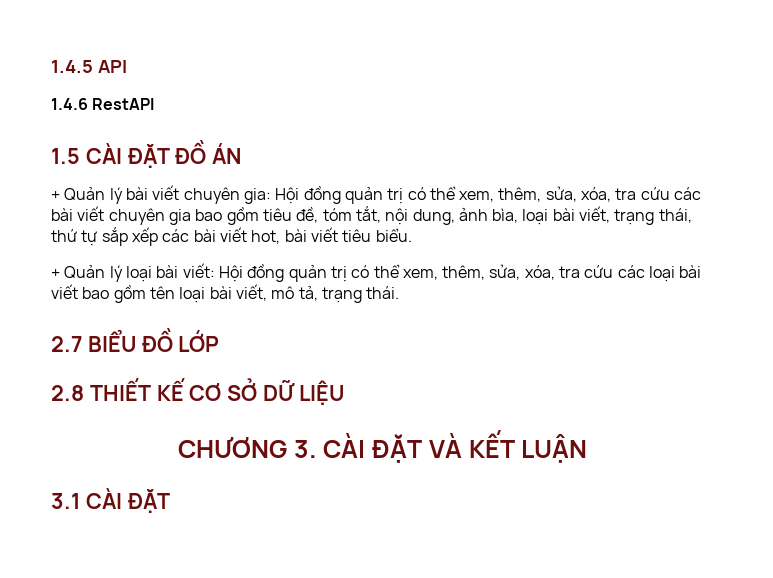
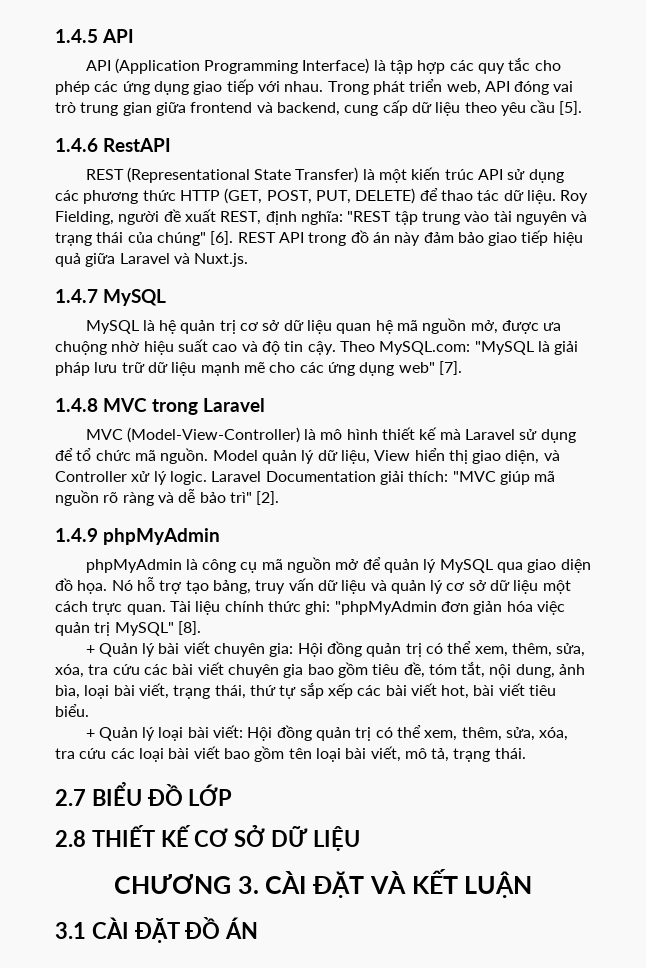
[51,98,155,110] [51,140,242,168] 1.4.6 RestAPI // 1.5 CÀI ĐẶT ĐỒ ÁN -> [85,58,561,74] [55,79,574,95] [55,100,583,116] [55,138,171,152] [85,167,564,183] [55,188,589,204] [55,209,588,225] [55,230,583,246] [55,253,249,267] [55,289,166,306] [85,318,562,334] [55,339,579,355] [55,361,462,376] [55,398,265,415] [85,427,576,443] [55,448,560,464] [55,471,556,485] [55,489,280,506] [55,528,220,545] [85,557,591,573] [55,577,571,594] [55,601,565,615] [55,621,201,636] API (Application Programming Interface) là tập hợp các quy tắc cho phép các ứng dụng giao tiếp với nhau. Trong phát triển web, API đóng vai trò trung gian giữa frontend và backend, cung cấp dữ liệu theo yêu cầu [5]. // 1.4.6 RestAPI // REST (Representational State Transfer) là một kiến trúc API sử dụng các phương thức HTTP (GET, POST, PUT, DELETE) để thao tác dữ liệu. Roy Fielding, người đề xuất REST, định nghĩa: "REST tập trung vào tài nguyên và trạng thái của chúng" [6]. REST API trong đồ án này đảm bảo giao tiếp hiệu quả giữa Laravel và Nuxt.js. // 1.4.7 MySQL // MySQL là hệ quản trị cơ sở dữ liệu quan hệ mã nguồn mở, được ưa chuộng nhờ hiệu suất cao và độ tin cậy. Theo MySQL.com: "MySQL là giải pháp lưu trữ dữ liệu mạnh mẽ cho các ứng dụng web" [7]. // 1.4.8 MVC trong Laravel // MVC (Model-View-Controller) là mô hình thiết kế mà Laravel sử dụng để tổ chức mã nguồn. Model quản lý dữ liệu, View hiển thị giao diện, và Controller xử lý logic. Laravel Documentation giải thích: "MVC giúp mã nguồn rõ ràng và dễ bảo trì" [2]. // 1.4.9 phpMyAdmin // phpMyAdmin là công cụ mã nguồn mở để quản lý MySQL qua giao diện đồ họa. Nó hỗ trợ tạo bảng, truy vấn dữ liệu và quản lý cơ sở dữ liệu một cách trực quan. Tài liệu chính thức ghi: "phpMyAdmin đơn giản hóa việc quản trị MySQL" [8].
(170, 501) none -> [184,917,259,939] ĐỒ ÁN

